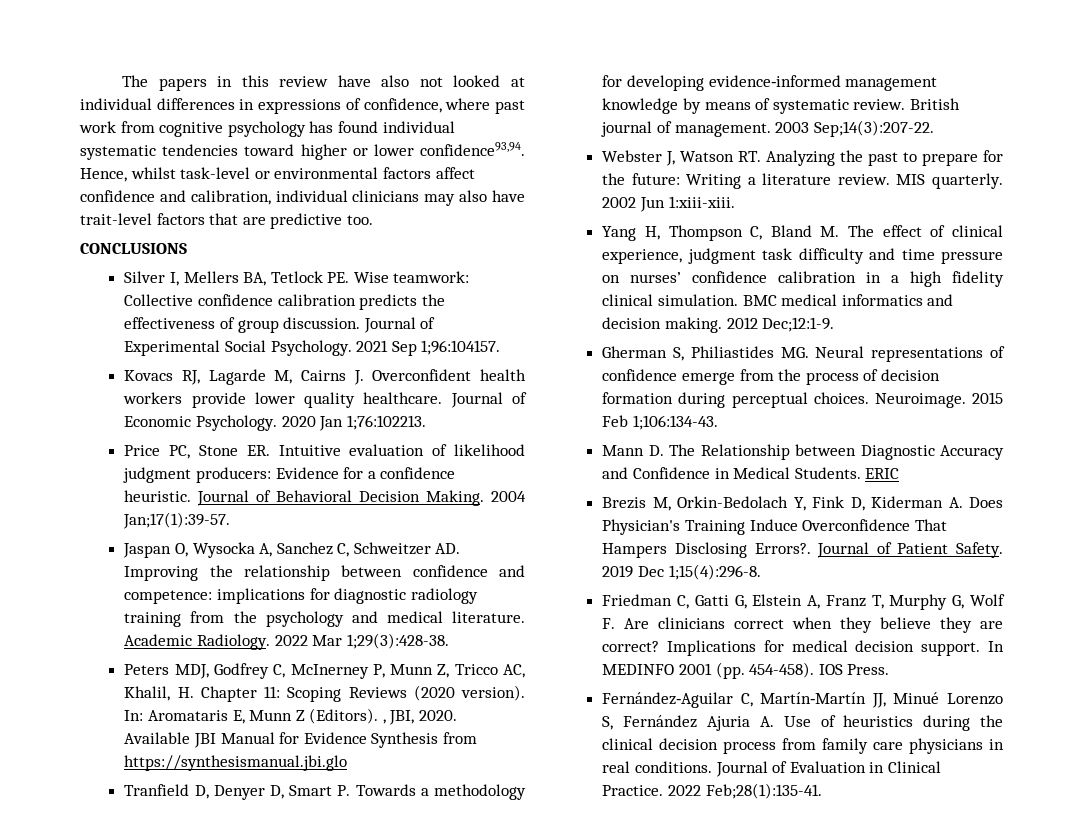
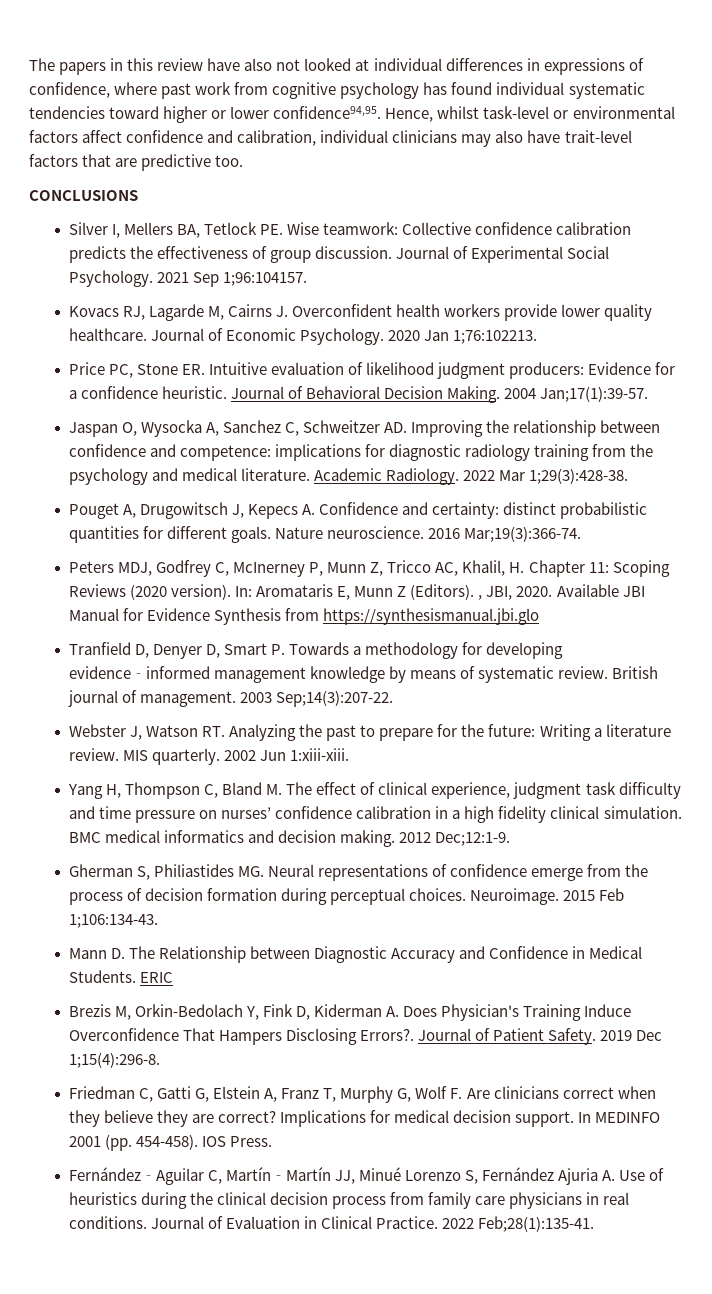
[420,142,525,156] confidence93,94. -> [273,106,382,119] confidence94,95.
(449, 641) none -> [68,502,648,519] [68,526,582,543] // Pouget A, Drugowitsch J, Kepecs A. Confidence and certainty: distinct probabilistic quantities for different goals. Nature neuroscience. 2016 Mar;19(3):366-74.

